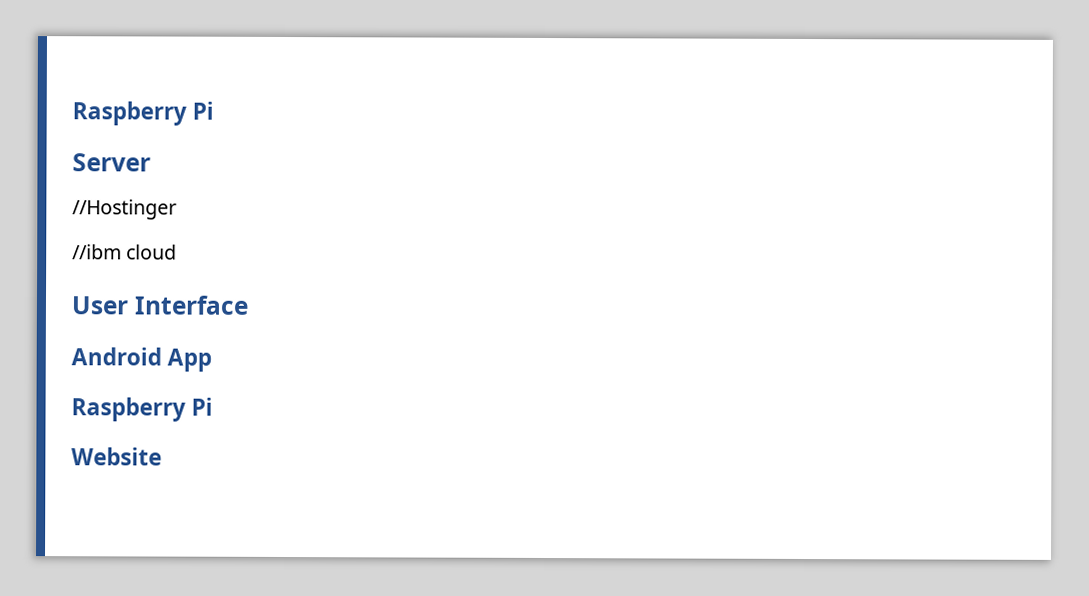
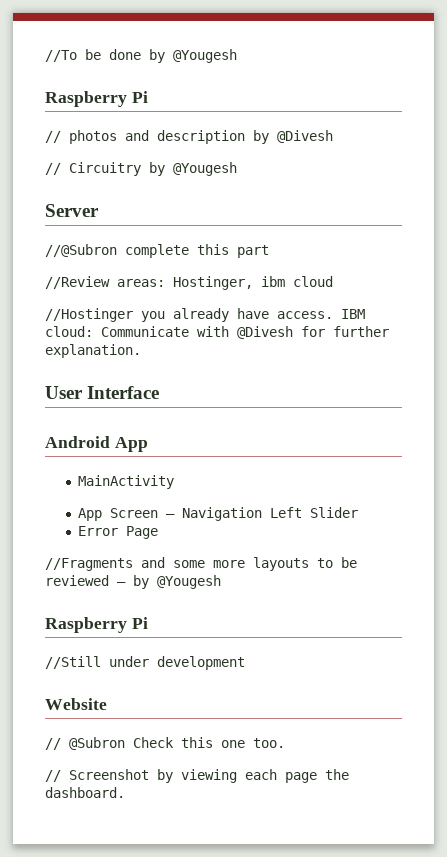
[72,101,215,126] [72,153,151,172] [72,199,177,220] [72,244,178,260] [71,295,249,315] [71,347,213,372] [71,397,214,422] [71,447,162,466] Raspberry Pi // Server // //Hostinger // //ibm cloud // User Interface // Android App // Raspberry Pi // Website -> [45,49,237,63] [45,91,148,107] [45,130,333,144] [45,162,237,176] [45,204,99,217] [45,244,269,258] [45,276,333,290] [45,308,365,322] [45,326,389,339] [45,344,141,358] [45,386,160,399] [45,436,148,452] [77,475,174,489] [77,507,358,521] [77,526,158,539] [45,557,357,571] [45,575,221,589] [45,617,148,633] [45,656,245,670] [45,698,107,710] [45,737,285,750] [45,769,349,783] [45,787,125,798] //To be done by @Yougesh // Raspberry Pi // // photos and description by @Divesh // // Circuitry by @Yougesh // Server // //@Subron complete this part // //Review areas: Hostinger, ibm cloud // //Hostinger you already have access. IBM cloud: Communicate with @Divesh for further explanation. // User Interface // Android App // MainActivity // App Screen – Navigation Left Slider // Error Page // //Fragments and some more layouts to be reviewed – by @Yougesh // Raspberry Pi // //Still under development // Website // // @Subron Check this one too. // // Screenshot by viewing each page the dashboard.

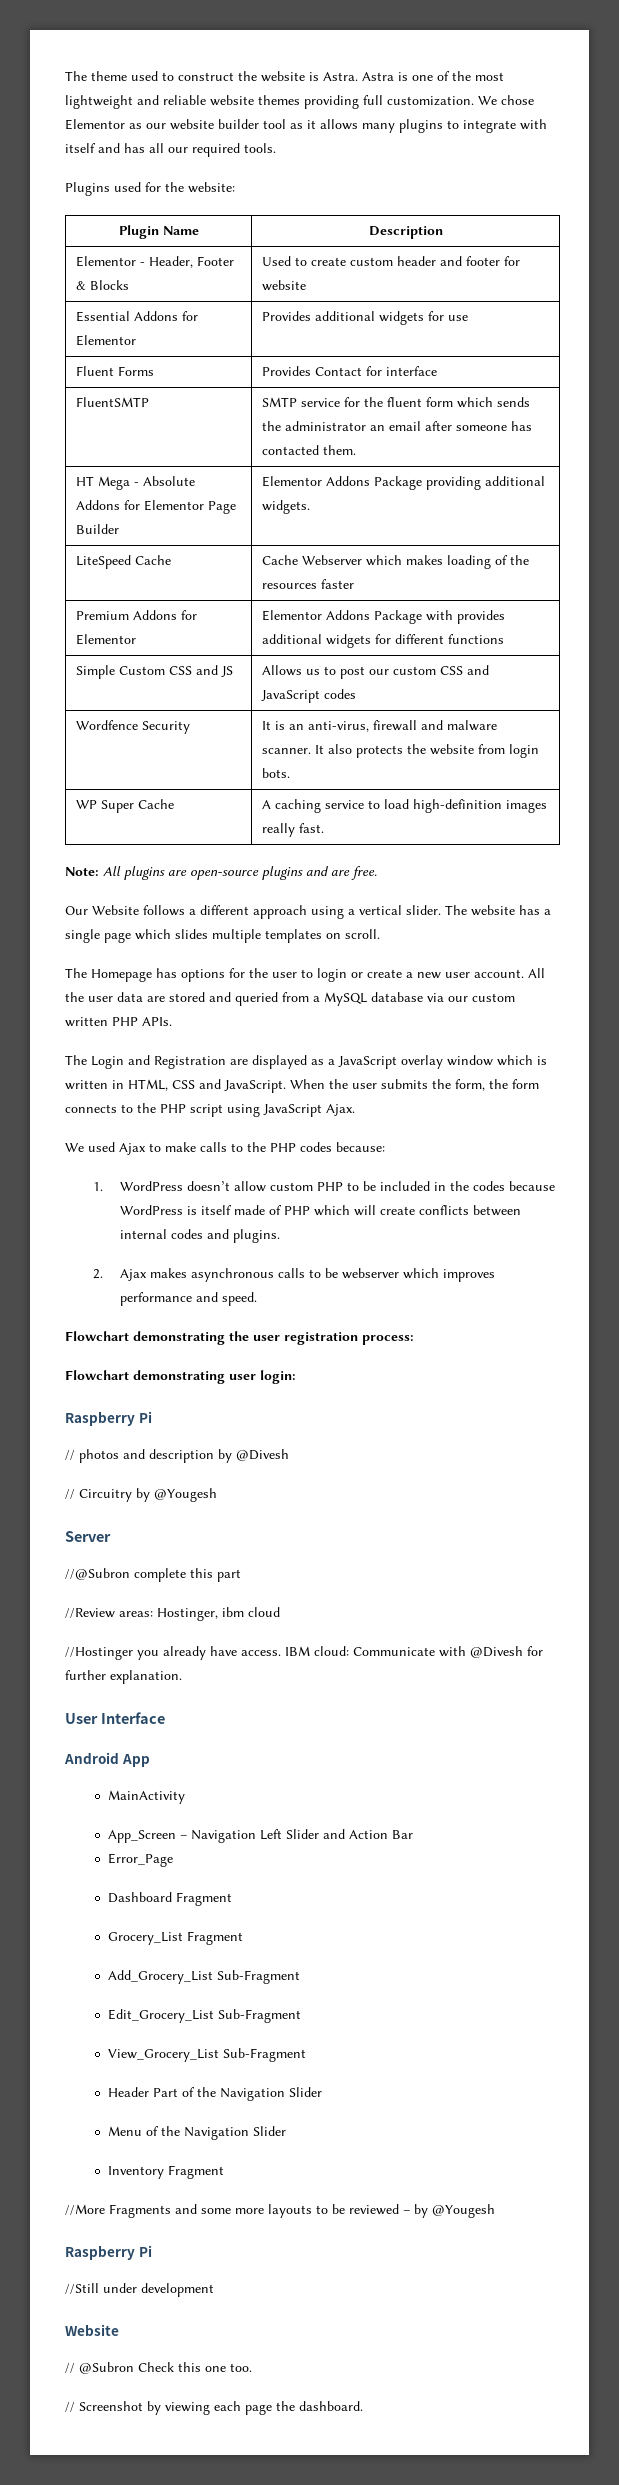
[45,49,237,63] //To be done by @Yougesh -> [65,71,504,82] [65,95,534,109] [65,119,547,133] [65,143,276,157] [65,182,235,196] [118,225,199,239] [368,226,443,239] [75,256,234,268] [75,280,129,290] [261,256,520,266] [261,280,306,291] [75,311,198,322] [75,335,136,346] [261,311,468,325] [75,366,154,376] [261,366,437,376] [75,397,149,407] [261,397,530,408] [261,421,532,431] [261,445,356,455] [75,476,195,490] [75,500,236,514] [75,524,119,534] [261,476,545,490] [261,500,310,514] [75,555,171,569] [261,555,529,569] [261,579,354,589] [75,610,197,620] [75,634,136,645] [261,610,505,624] [261,634,504,648] [75,665,233,679] [261,665,489,679] [260,689,356,703] [75,720,190,734] [261,720,497,732] [261,744,539,758] [261,768,290,778] [75,799,174,813] [261,799,547,813] [261,823,324,837] [65,866,377,880] [65,905,551,919] [65,929,380,943] [65,968,545,982] [65,992,515,1006] [65,1017,172,1027] [65,1055,547,1069] [65,1079,539,1093] [65,1103,355,1117] [65,1142,385,1155] [92,1181,556,1192] [120,1205,522,1216] [120,1229,281,1243] [92,1268,496,1282] [120,1292,258,1306] [65,1331,414,1345] [65,1370,296,1384] The theme used to construct the website is Astra. Astra is one of the most lightweight and reliable website themes providing full customization. We chose Elementor as our website builder tool as it allows many plugins to integrate with itself and has all our required tools. // Plugins used for the website: // Plugin Name | Description // Elementor - Header, Footer & Blocks | Used to create custom header and footer for website // Essential Addons for Elementor | Provides additional widgets for use // Fluent Forms | Provides Contact for interface // FluentSMTP | SMTP service for the fluent form which sends the administrator an email after someone has contacted them. // HT Mega - Absolute Addons for Elementor Page Builder | Elementor Addons Package providing additional widgets. // LiteSpeed Cache | Cache Webserver which makes loading of the resources faster // Premium Addons for Elementor | Elementor Addons Package with provides additional widgets for different functions // Simple Custom CSS and JS | Allows us to post our custom CSS and JavaScript codes // Wordfence Security | It is an anti-virus, firewall and malware scanner. It also protects the website from login bots. // WP Super Cache | A caching service to load high-definition images really fast. // Note: All plugins are open-source plugins and are free. // Our Website follows a different approach using a vertical slider. The website has a single page which slides multiple templates on scroll. // The Homepage has options for the user to login or create a new user account. All the user data are stored and queried from a MySQL database via our custom written PHP APIs. // The Login and Registration are displayed as a JavaScript overlay window which is written in HTML, CSS and JavaScript. When the user submits the form, the form connects to the PHP script using JavaScript Ajax. // We used Ajax to make calls to the PHP codes because: // 1. WordPress doesn’t allow custom PHP to be included in the codes because WordPress is itself made of PHP which will create conflicts between internal codes and plugins. // 2. Ajax makes asynchronous calls to be webserver which improves performance and speed. // Flowchart demonstrating the user registration process: // Flowchart demonstrating user login:
[77,508,158,521] App Screen -> [107,1830,176,1843] App_Screen
[77,526,158,539] [45,558,133,571] // Error Page // //Fragments -> [322,1829,413,1839] [107,1853,173,1867] [107,1892,232,1906] [107,1931,243,1945] [107,1970,300,1984] [107,2009,301,2023] [107,2048,306,2062] [107,2087,322,2101] [107,2126,286,2140] [107,2165,224,2179] [65,2204,171,2218] and Action Bar // Error_Page // Dashboard Fragment // Grocery_List Fragment // Add_Grocery_List Sub-Fragment // Edit_Grocery_List Sub-Fragment // View_Grocery_List Sub-Fragment // Header Part of the Navigation Slider // Menu of the Navigation Slider // Inventory Fragment // //More Fragments

